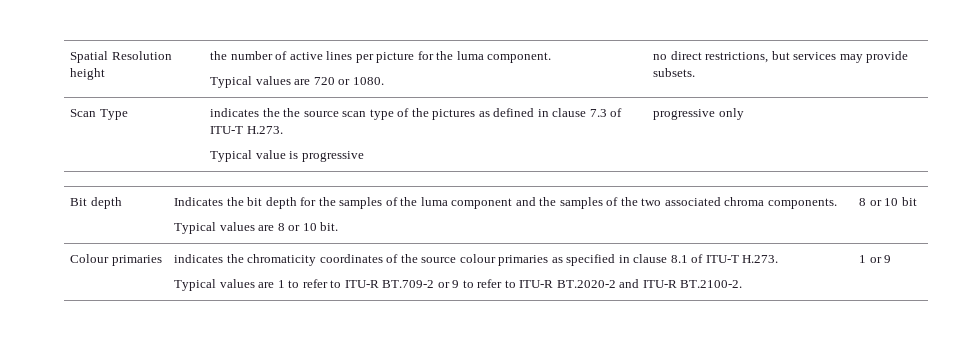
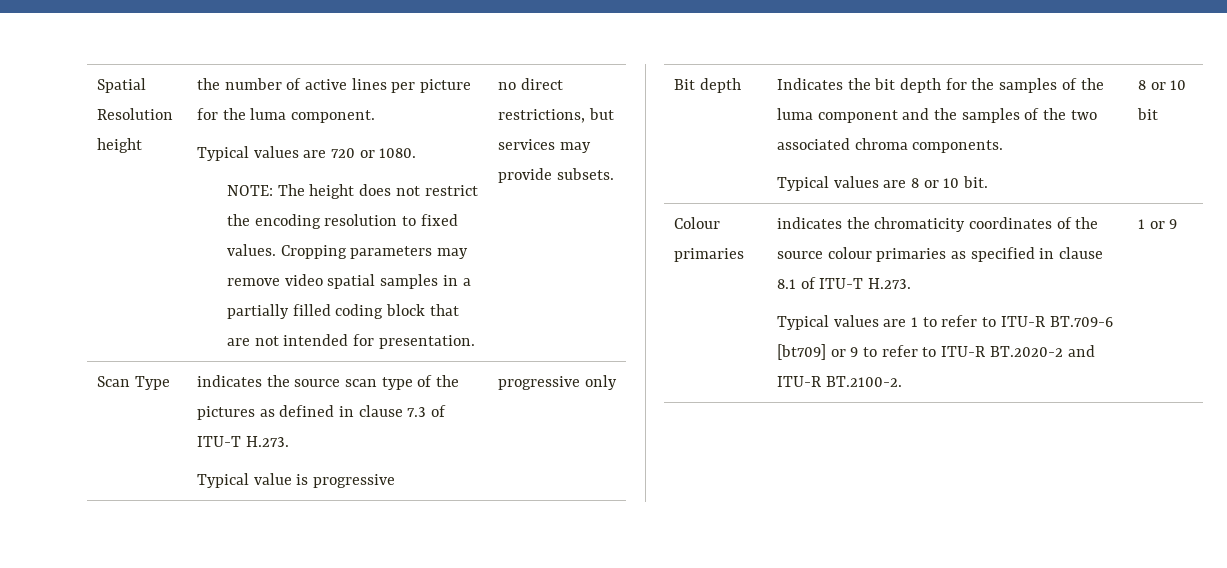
(384, 81) none -> [226,184,478,199] [226,214,458,229] [226,244,469,259] [226,274,471,289] [226,304,459,319] [226,334,475,349] // NOTE: The height does not restrict the encoding resolution to fixed values. Cropping parameters may remove video spatial samples in a partially filled coding block that are not intended for presentation.
[283,108,301,117] the -> (290, 381) none
[382,280,435,288] BT.709-2 -> [1049,316,1113,327] [776,344,826,360] BT.709-6 [bt709]

